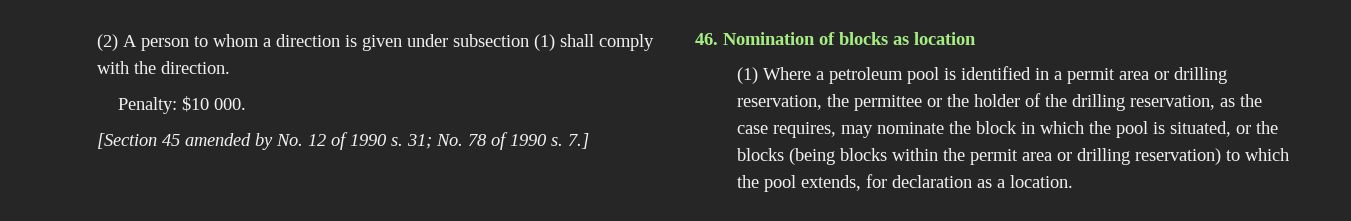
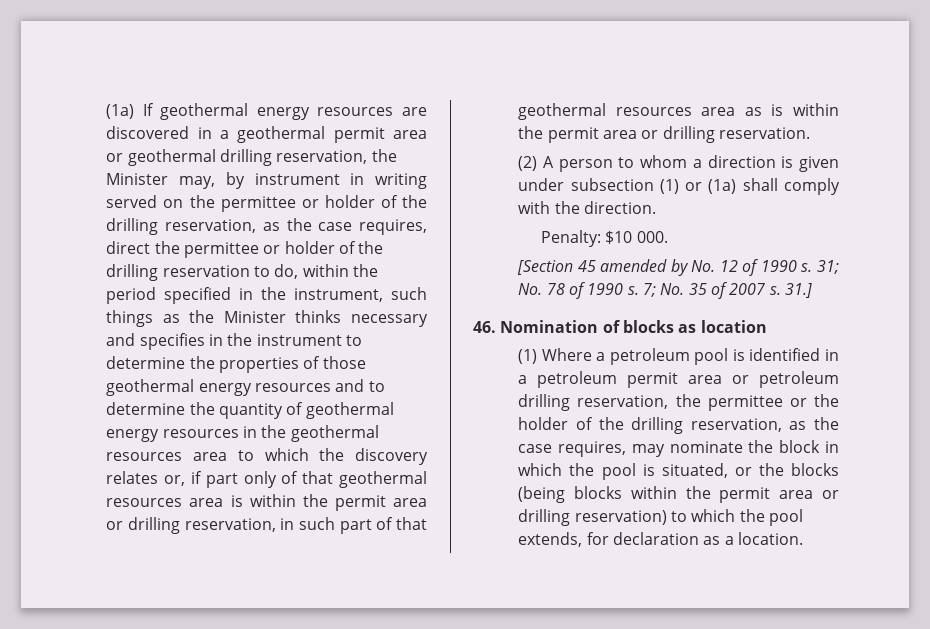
(96, 42) none -> [106,103,428,120] [106,126,427,143] [106,149,397,166] [106,172,427,189] [106,195,428,212] [106,218,428,235] [106,241,384,258] [106,264,378,281] [106,287,428,304] [106,310,428,327] [106,333,362,350] [106,356,366,373] [106,379,385,396] [106,402,394,419] [106,425,379,442] [106,448,428,465] [106,471,428,488] [106,494,427,511] [106,517,428,534] [518,103,839,120] [518,126,810,143] (1a) If geothermal energy resources are discovered in a geothermal permit area or geothermal drilling reservation, the Minister may, by instrument in writing served on the permittee or holder of the drilling reservation, as the case requires, direct the permittee or holder of the drilling reservation to do, within the period specified in the instrument, such things as the Minister thinks necessary and specifies in the instrument to determine the properties of those geothermal energy resources and to determine the quantity of geothermal energy resources in the geothermal resources area to which the discovery relates or, if part only of that geothermal resources area is within the permit area or drilling reservation, in such part of that geothermal resources area as is within the permit area or drilling reservation. //
(555, 42) none -> [685,179,737,194] or (1a)
[567,133,589,149] 7.] -> [642,282,812,299] 7; No. 35 of 2007 s. 31.]
[1066,68,1169,84] permit area or -> [537,371,840,388] petroleum permit area or petroleum

